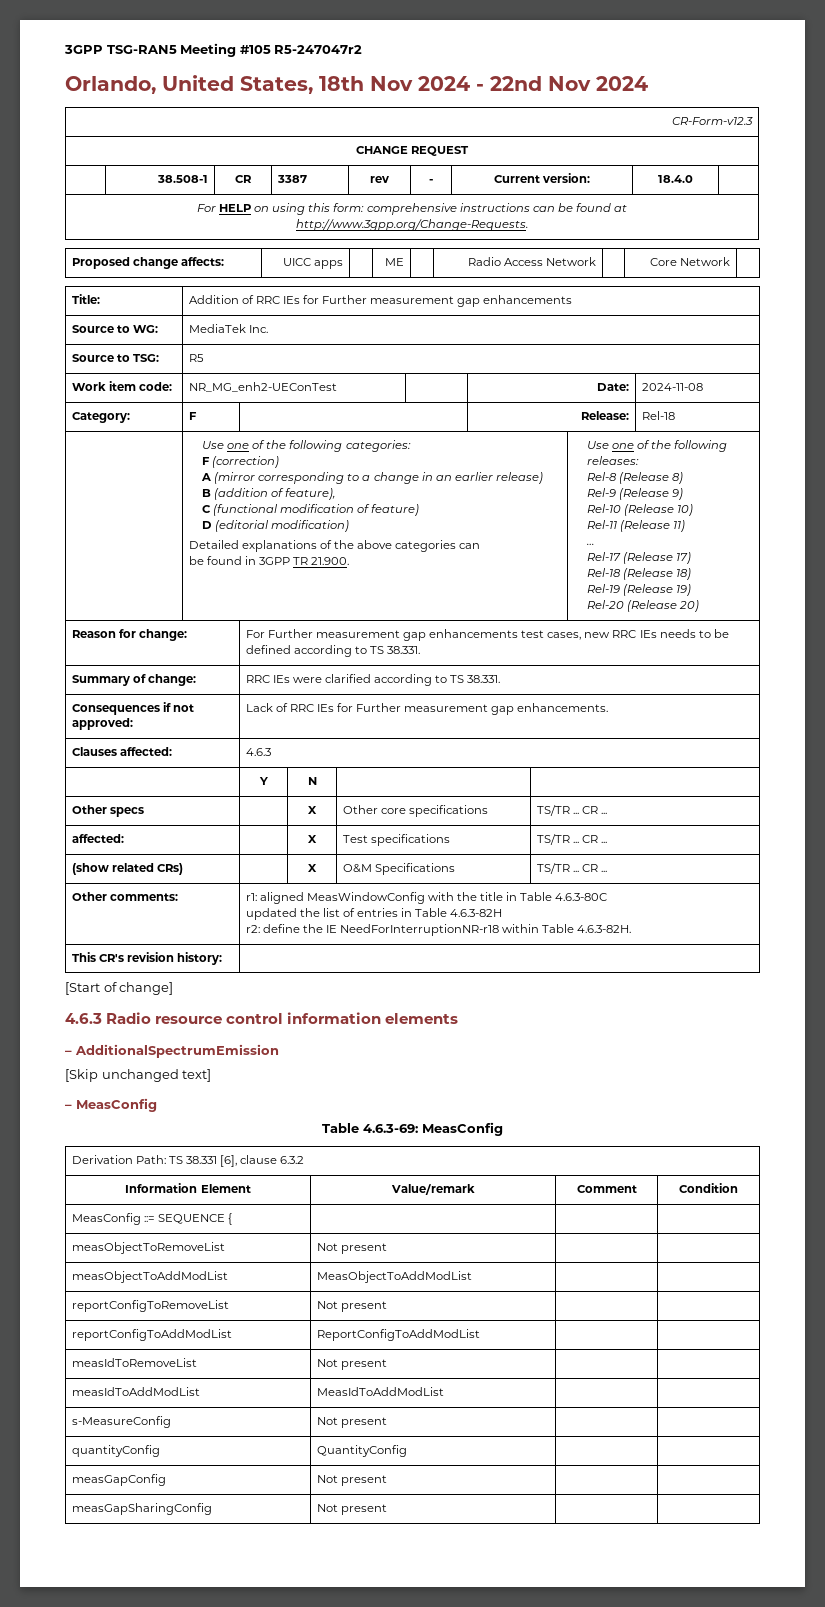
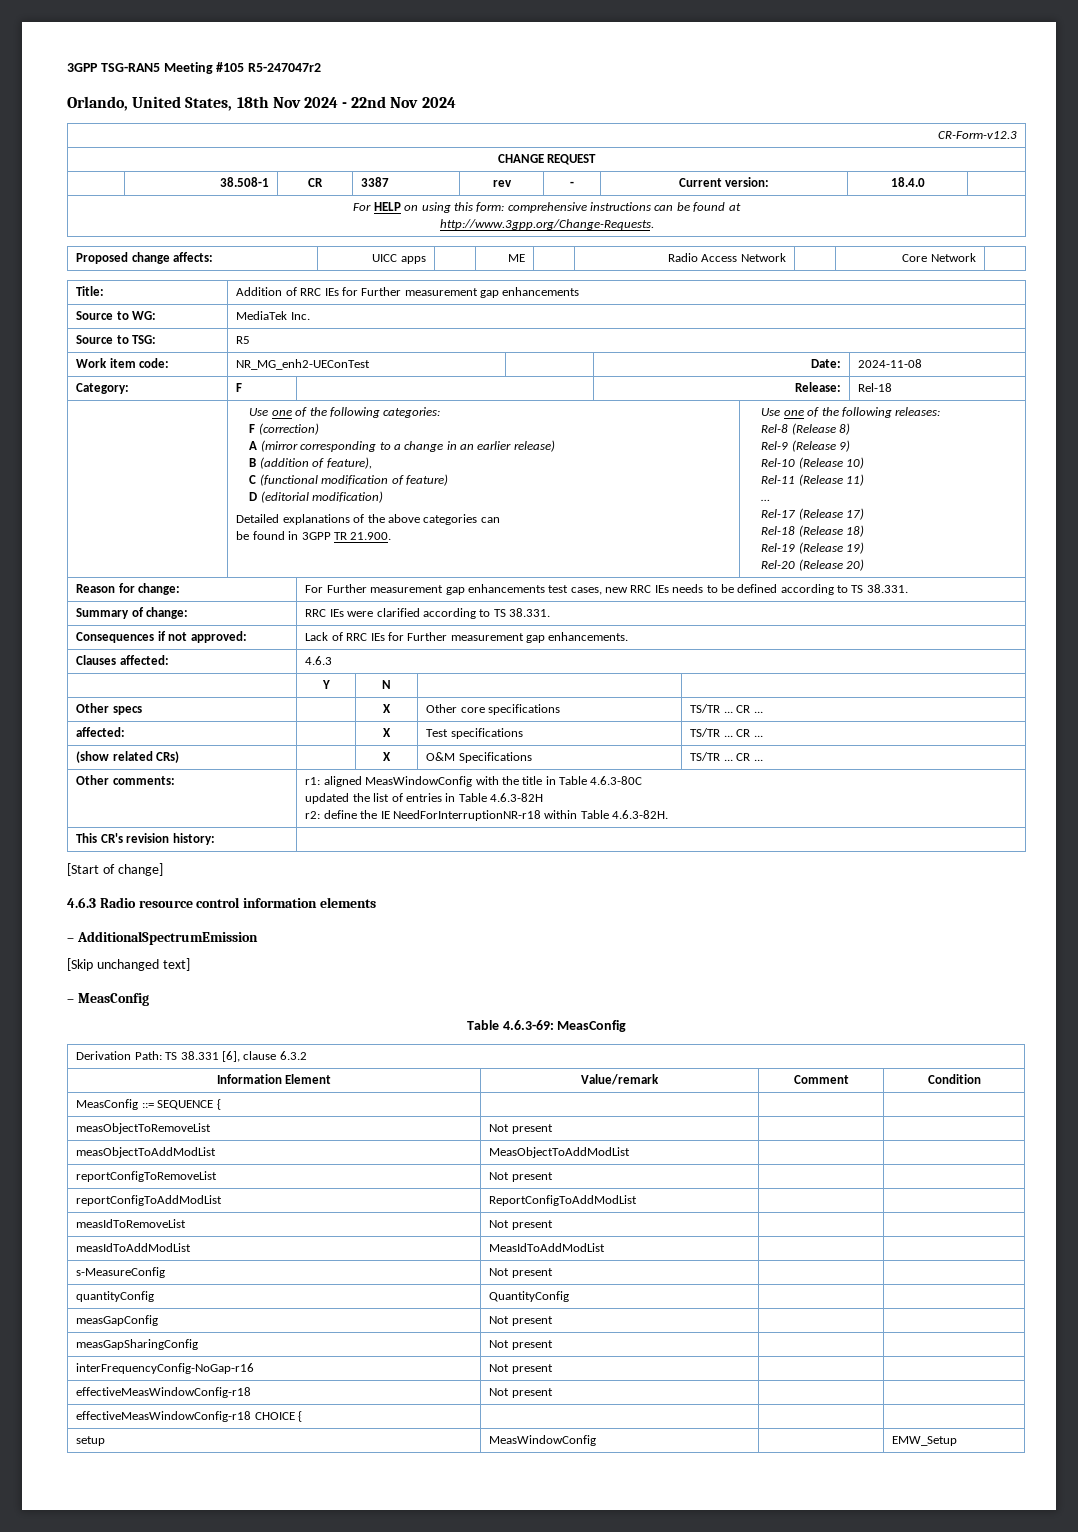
(387, 1509) none -> [76,1363,255,1374] [489,1364,553,1374] [76,1387,252,1398] [489,1388,553,1398] [76,1411,303,1422] [76,1436,106,1446] [489,1435,597,1446] [892,1436,958,1446] // interFrequencyConfig-NoGap-r16 | Not present | | // effectiveMeasWindowConfig-r18 | Not present | | // effectiveMeasWindowConfig-r18 CHOICE { | | | // setup | MeasWindowConfig | | EMW_Setup

